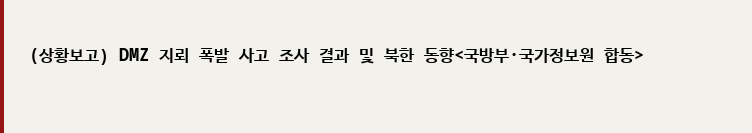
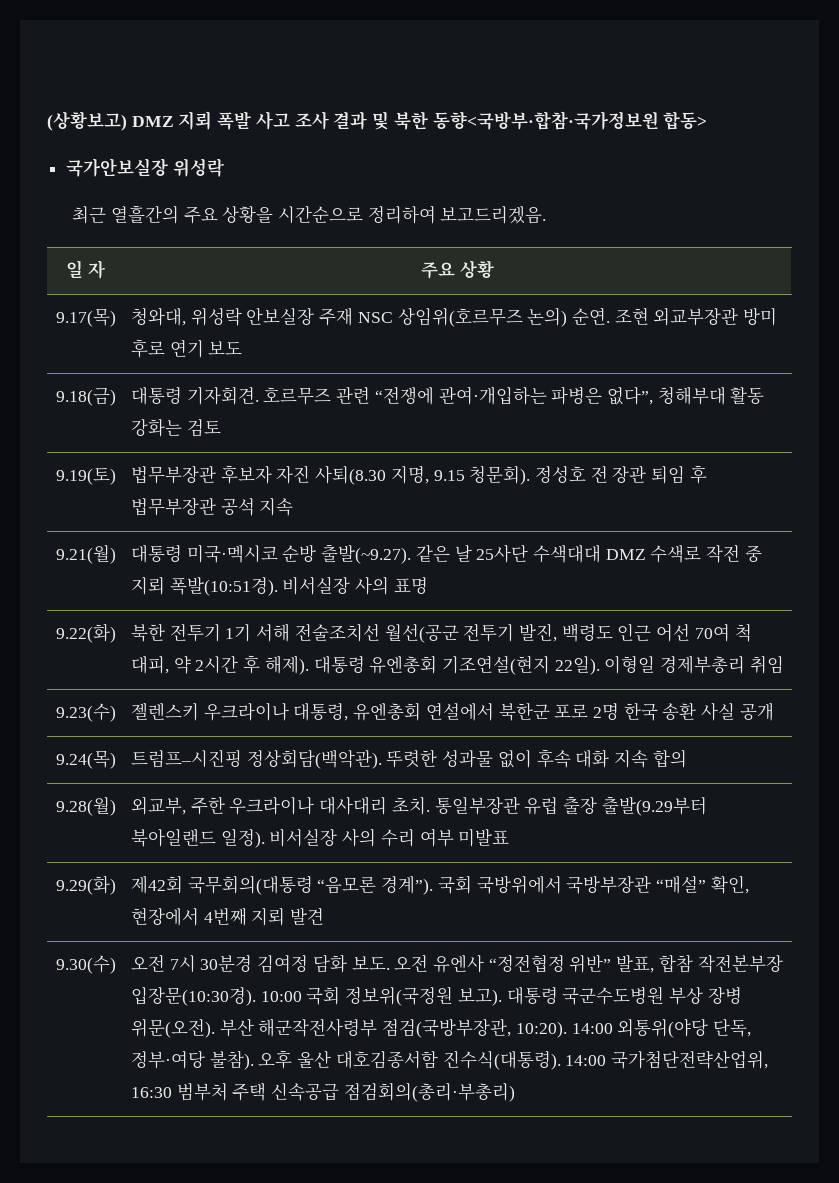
[424,48,594,64] 동향<국방부·국가정보원 -> [432,111,659,130] 동향<국방부·합참·국가정보원
(644, 55) none -> [66,158,224,177] [72,205,547,224] [66,260,105,279] [421,260,494,279] [55,308,116,327] [130,307,778,327] [130,339,243,358] [55,387,116,406] [130,386,765,405] [130,418,221,437] [55,467,116,485] [130,465,707,485] [130,498,294,516] [55,545,116,564] [130,544,762,564] [130,576,428,596] [55,623,116,643] [130,623,752,643] [130,655,784,675] [55,703,116,722] [130,702,774,721] [55,750,116,769] [130,749,687,769] [55,797,116,816] [130,796,707,816] [130,828,510,848] [55,875,116,895] [130,875,749,895] [130,907,325,926] [55,955,116,974] [130,954,783,973] [130,986,742,1006] [130,1018,752,1038] [130,1050,769,1070] [130,1082,515,1102] // 국가안보실장 위성락 // 최근 열흘간의 주요 상황을 시간순으로 정리하여 보고드리겠음. // 일 자 | 주요 상황 // 9.17(목) | 청와대, 위성락 안보실장 주재 NSC 상임위(호르무즈 논의) 순연. 조현 외교부장관 방미 후로 연기 보도 // 9.18(금) | 대통령 기자회견. 호르무즈 관련 “전쟁에 관여·개입하는 파병은 없다”, 청해부대 활동 강화는 검토 // 9.19(토) | 법무부장관 후보자 자진 사퇴(8.30 지명, 9.15 청문회). 정성호 전 장관 퇴임 후 법무부장관 공석 지속 // 9.21(월) | 대통령 미국·멕시코 순방 출발(~9.27). 같은 날 25사단 수색대대 DMZ 수색로 작전 중 지뢰 폭발(10:51경). 비서실장 사의 표명 // 9.22(화) | 북한 전투기 1기 서해 전술조치선 월선(공군 전투기 발진, 백령도 인근 어선 70여 척 대피, 약 2시간 후 해제). 대통령 유엔총회 기조연설(현지 22일). 이형일 경제부총리 취임 // 9.23(수) | 젤렌스키 우크라이나 대통령, 유엔총회 연설에서 북한군 포로 2명 한국 송환 사실 공개 // 9.24(목) | 트럼프–시진핑 정상회담(백악관). 뚜렷한 성과물 없이 후속 대화 지속 합의 // 9.28(월) | 외교부, 주한 우크라이나 대사대리 초치. 통일부장관 유럽 출장 출발(9.29부터 북아일랜드 일정). 비서실장 사의 수리 여부 미발표 // 9.29(화) | 제42회 국무회의(대통령 “음모론 경계”). 국회 국방위에서 국방부장관 “매설” 확인, 현장에서 4번째 지뢰 발견 // 9.30(수) | 오전 7시 30분경 김여정 담화 보도. 오전 유엔사 “정전협정 위반” 발표, 합참 작전본부장 입장문(10:30경). 10:00 국회 정보위(국정원 보고). 대통령 국군수도병원 부상 장병 위문(오전). 부산 해군작전사령부 점검(국방부장관, 10:20). 14:00 외통위(야당 단독, 정부·여당 불참). 오후 울산 대호김종서함 진수식(대통령). 14:00 국가첨단전략산업위, 16:30 범부처 주택 신속공급 점검회의(총리·부총리)

